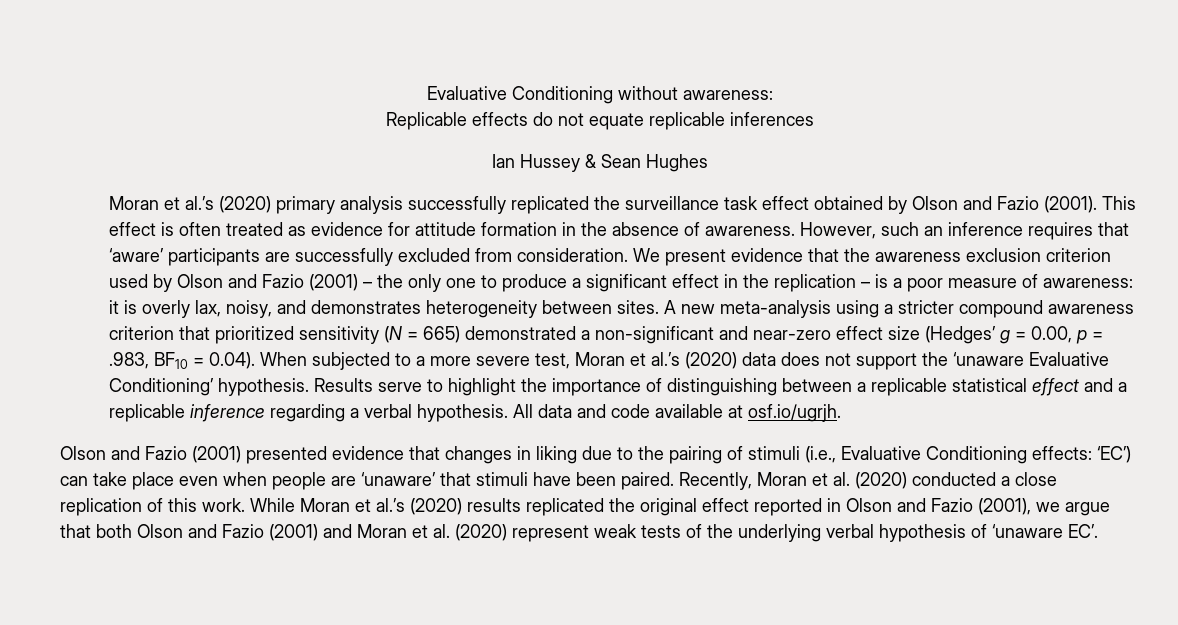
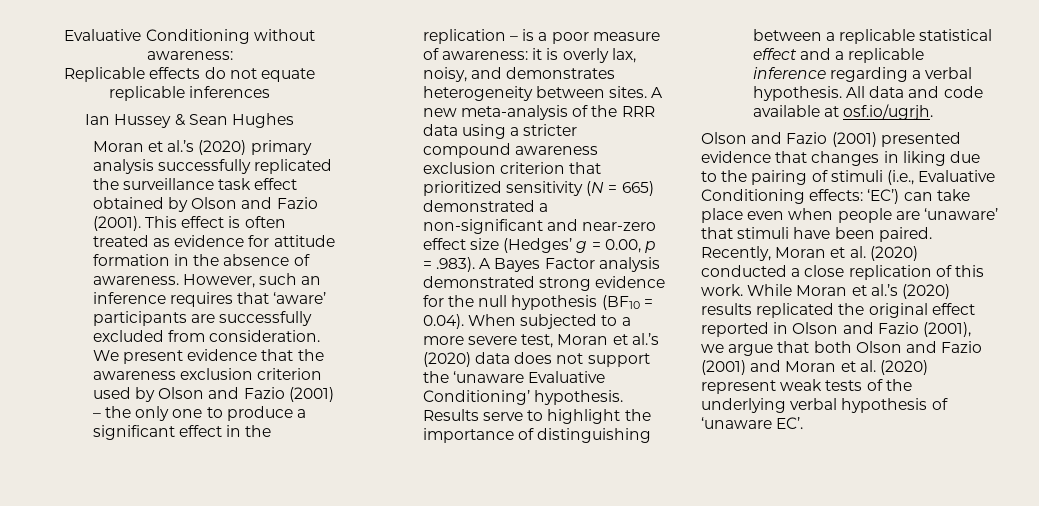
(831, 309) none -> [572,105,655,117] [422,124,458,136] of the RRR data
(1134, 309) none -> [422,162,496,174] exclusion
[108,352,188,369] .983, BF10 -> [436,257,660,272] [422,276,666,291] [422,295,640,310] .983). A Bayes Factor analysis demonstrated strong evidence for the null hypothesis (BF10

